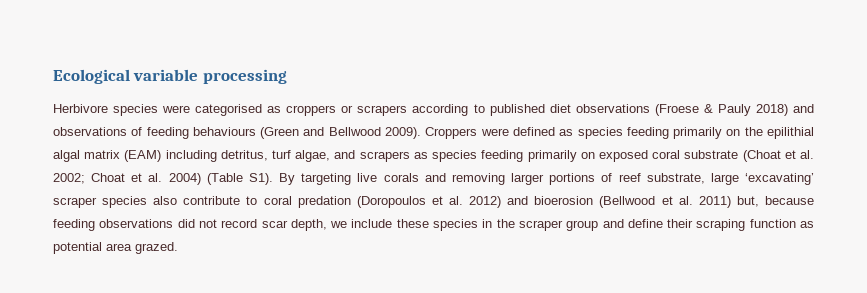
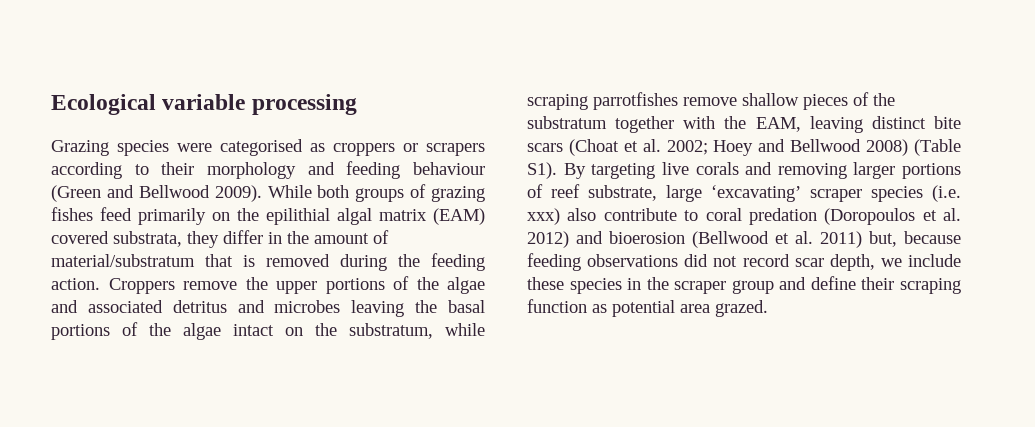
[53,104,108,113] Herbivore -> [51,140,109,156] Grazing
[489,104,814,116] [53,127,669,139] published diet observations (Froese & Pauly 2018) and observations of feeding behaviours (Green and Bellwood 2009). Croppers were defined as species feeding -> [161,161,486,179] [51,184,485,202] [51,207,132,221] their morphology and feeding behaviour (Green and Bellwood 2009). While both groups of grazing fishes feed
[165,150,815,162] [53,173,201,185] including detritus, turf algae, and scrapers as species feeding primarily on exposed coral substrate (Choat et al. 2002; Choat et al. 2004) -> [51,230,389,248] [51,253,485,271] [51,276,485,294] [51,300,485,317] [51,322,485,340] [527,92,895,110] [527,116,961,133] [527,139,909,156] covered substrata, they differ in the amount of material/substratum that is removed during the feeding action. Croppers remove the upper portions of the algae and associated detritus and microbes leaving the basal portions of the algae intact on the substratum, while scraping parrotfishes remove shallow pieces of the substratum together with the EAM, leaving distinct bite scars (Choat et al. 2002; Hoey and Bellwood 2008)
(148, 202) none -> [932,185,961,202] [527,208,560,225] (i.e. xxx)

